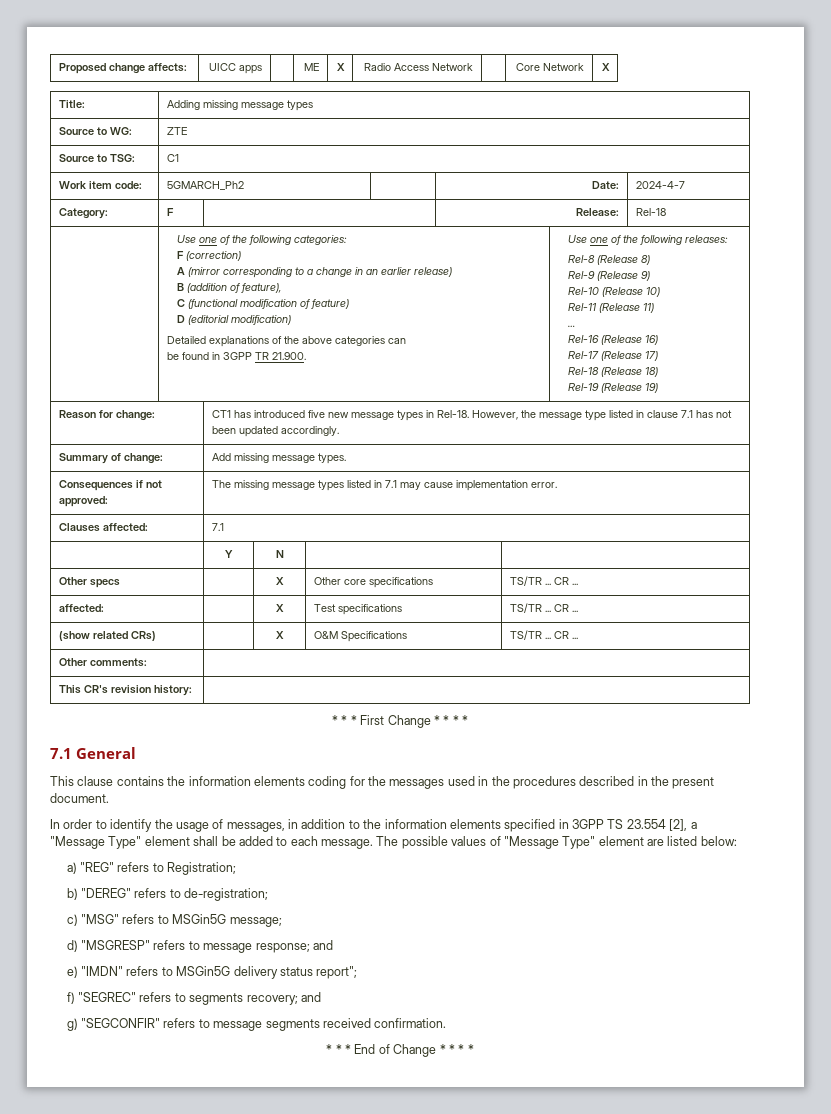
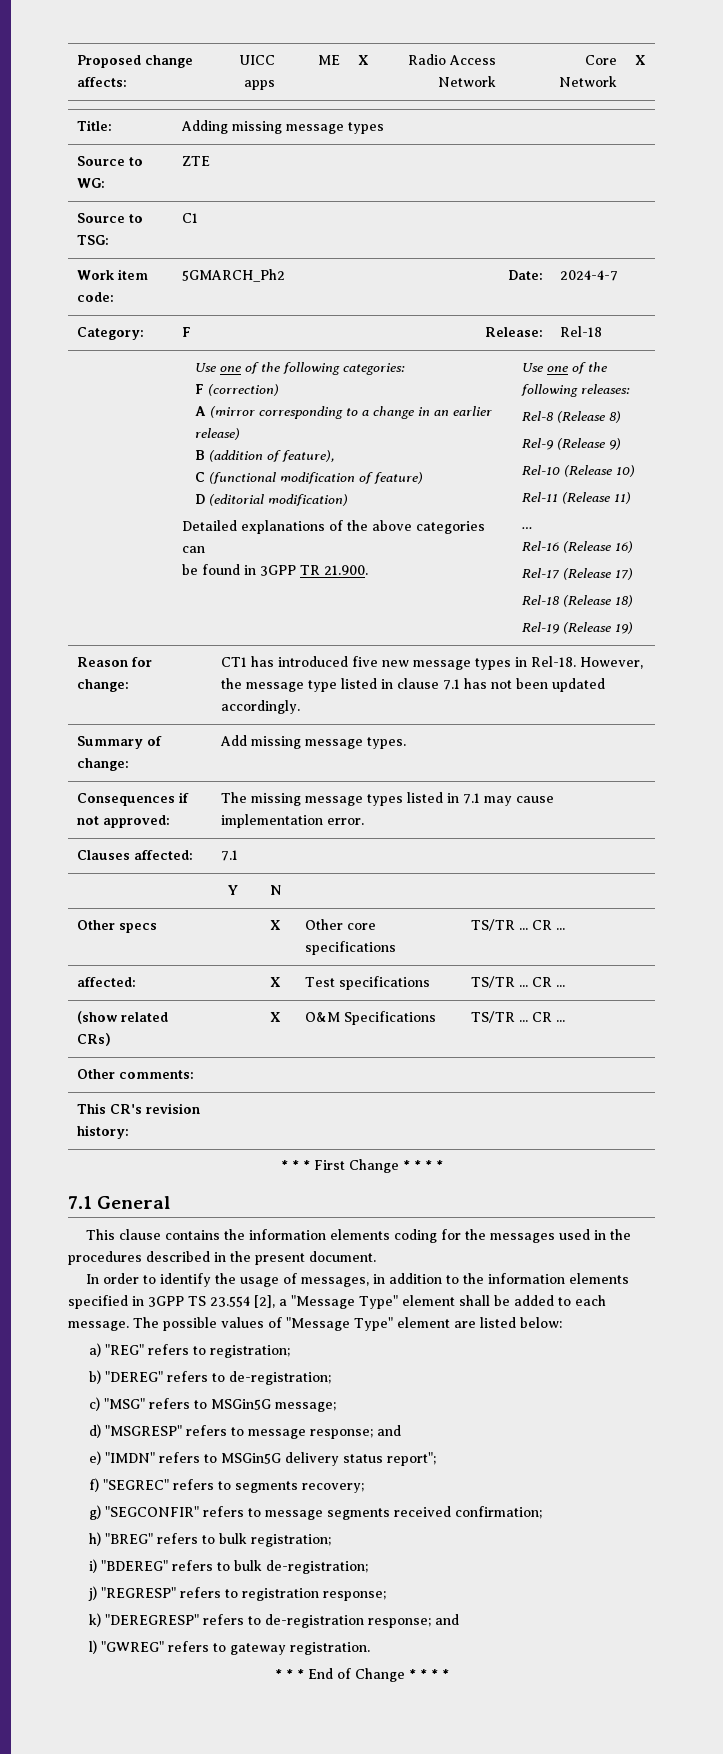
[167,862,237,875] Registration; -> [210,1345,291,1358] registration;
[300,992,321,1002] and -> (365, 1488) none
[374,1018,447,1028] confirmation. -> [455,1506,543,1519] [89,1532,332,1547] [89,1559,369,1574] [88,1586,387,1601] [89,1613,460,1628] [89,1640,371,1655] confirmation; // h) "BREG" refers to bulk registration; // i) "BDEREG" refers to bulk de-registration; // j) "REGRESP" refers to registration response; // k) "DEREGRESP" refers to de-registration response; and // l) "GWREG" refers to gateway registration.

